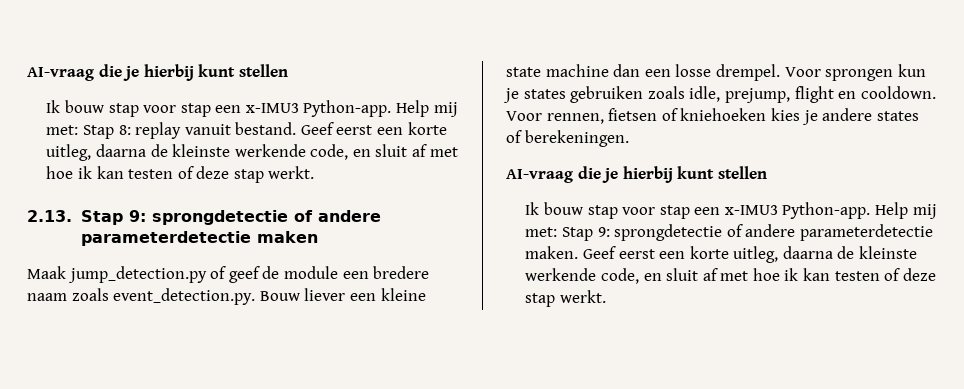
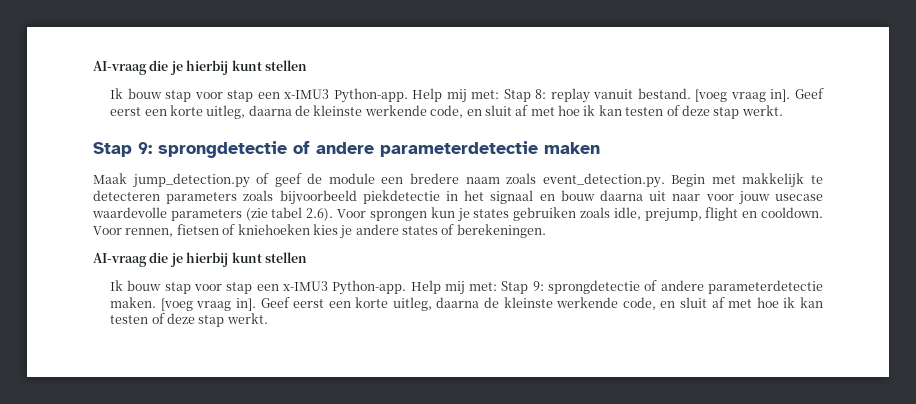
(297, 128) none -> [695,89,791,102] [voeg vraag in].
[27,210,72,222] 2.13. -> (783, 110) none
[259,288,426,301] [506,64,780,81] Bouw liever een kleine state machine dan een losse drempel. -> [671,173,823,188] [93,190,824,205] [92,207,334,221] Begin met makkelijk te detecteren parameters zoals bijvoorbeeld piekdetectie in het signaal en bouw daarna uit naar voor jouw usecase waardevolle parameters (zie tabel 2.6).
(579, 252) none -> [160,298,256,311] [voeg vraag in].

